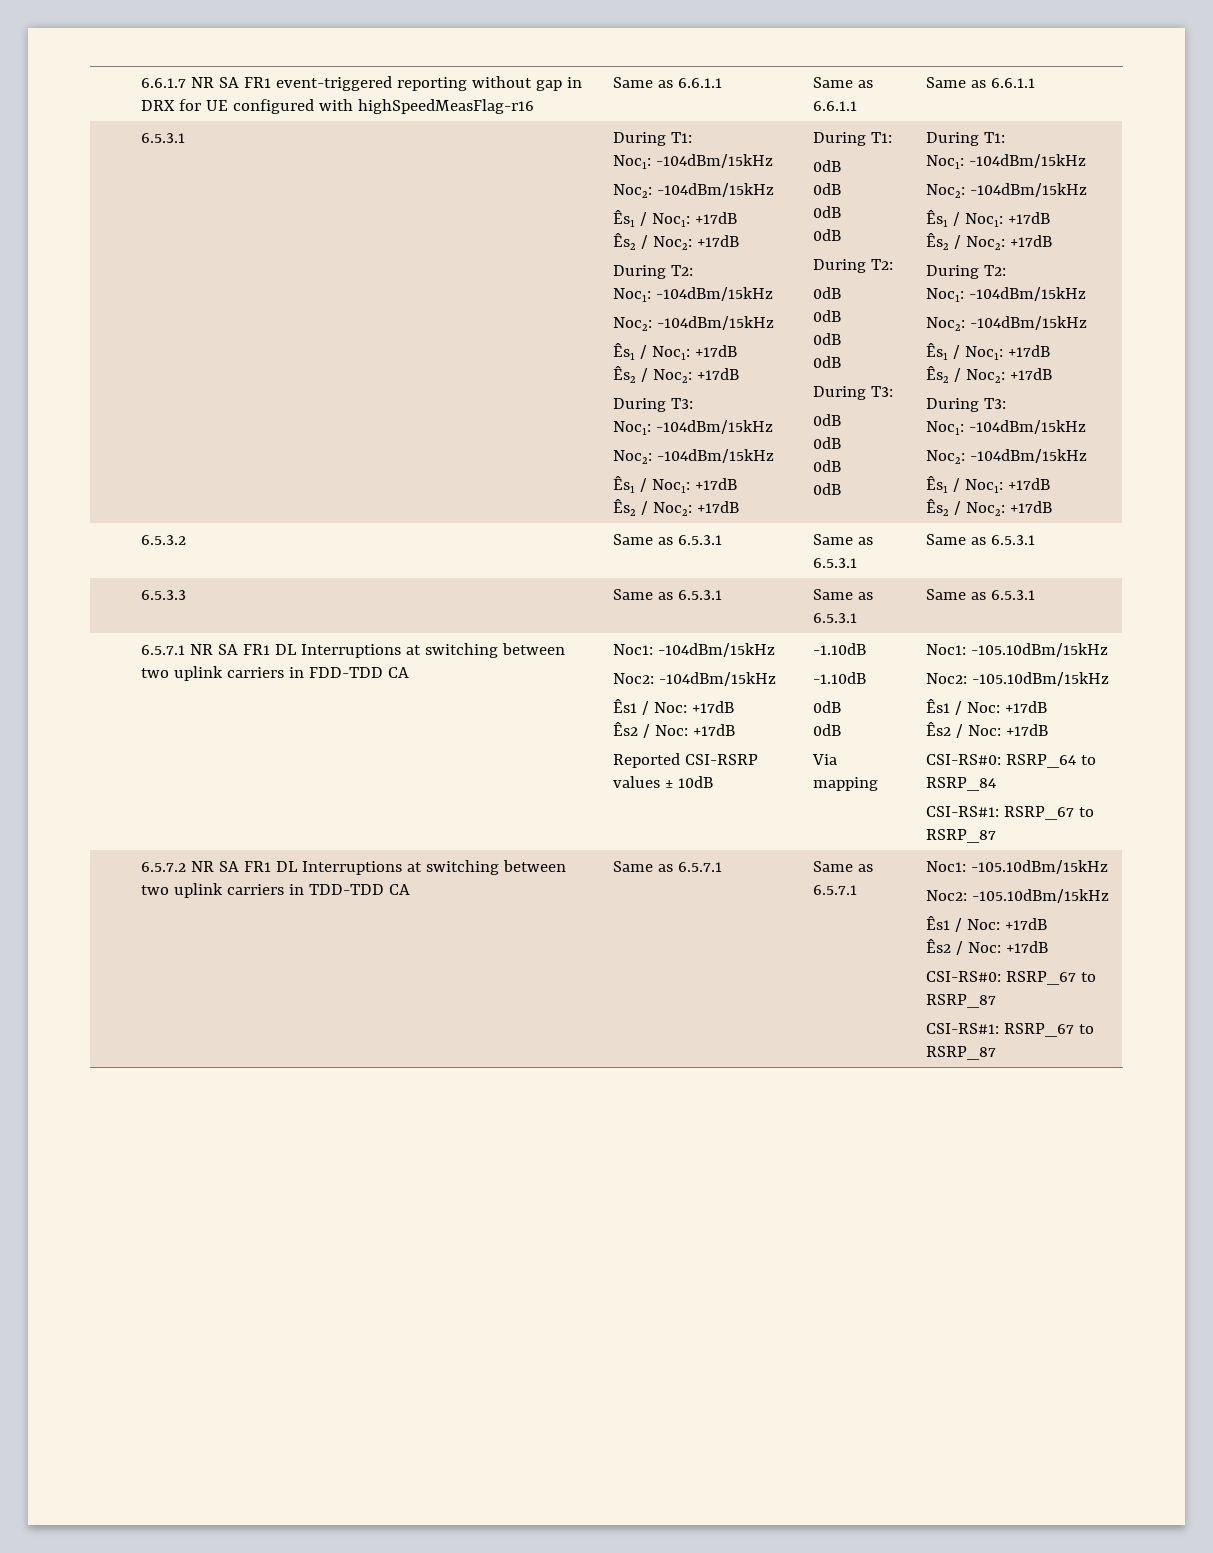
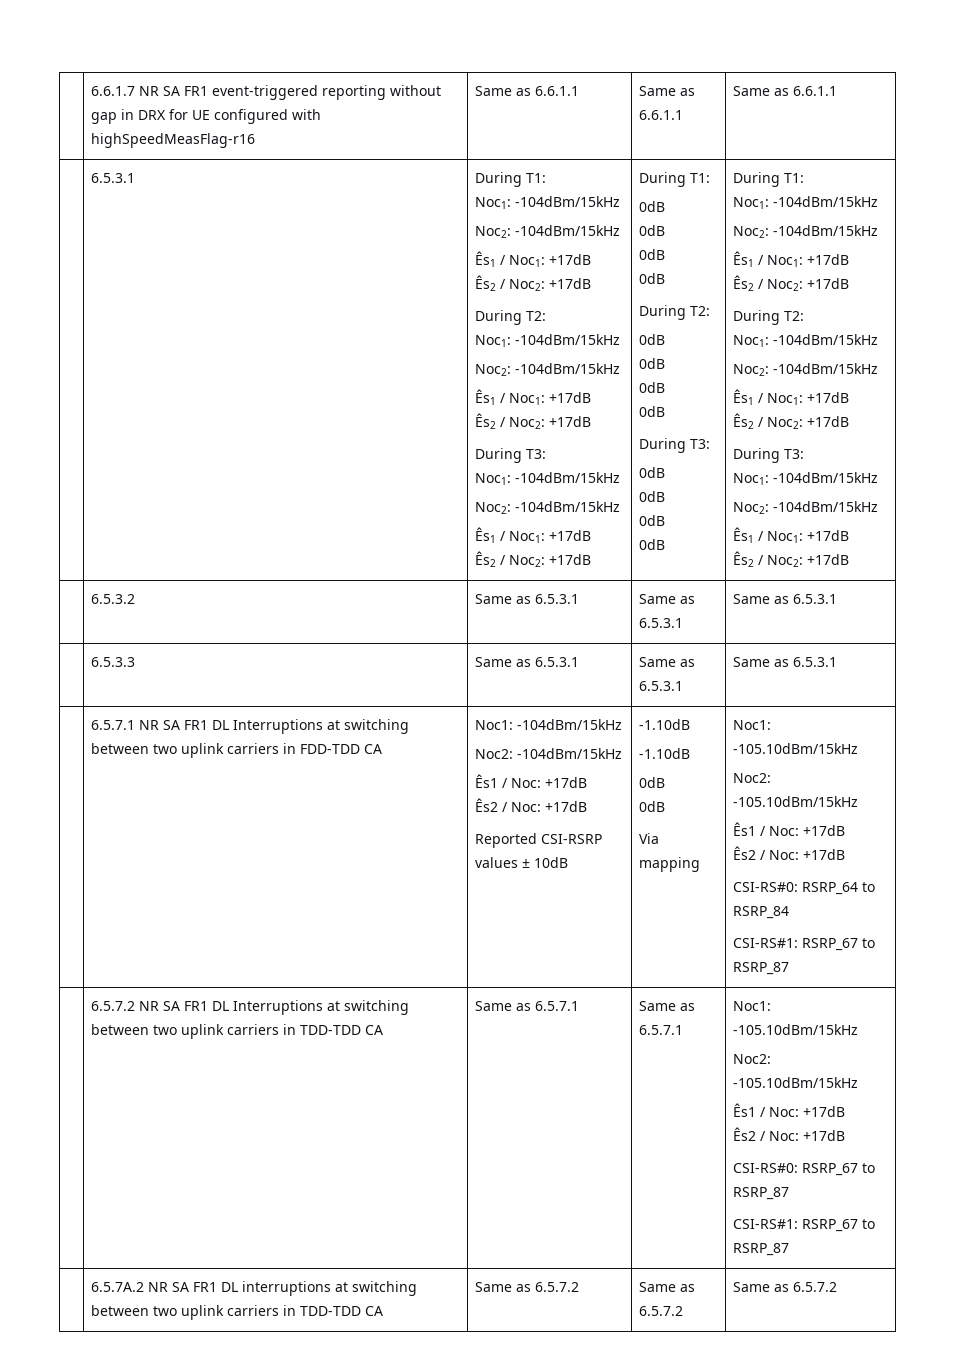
(996, 1053) none -> [91,1281,418,1296] [91,1305,384,1320] [475,1282,580,1292] [639,1282,696,1292] [639,1306,684,1316] [733,1282,838,1292] // | 6.5.7A.2 NR SA FR1 DL interruptions at switching between two uplink carriers in TDD-TDD CA | Same as 6.5.7.2 | Same as 6.5.7.2 | Same as 6.5.7.2

